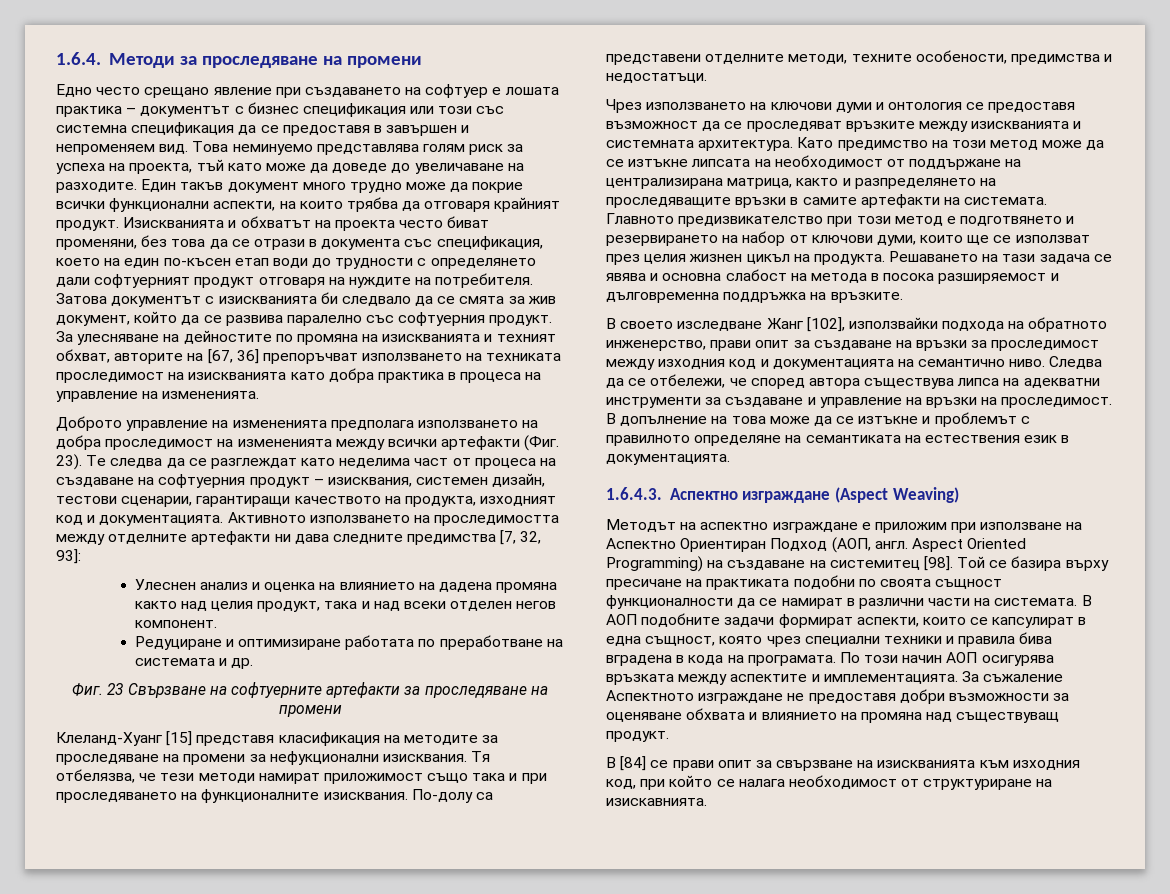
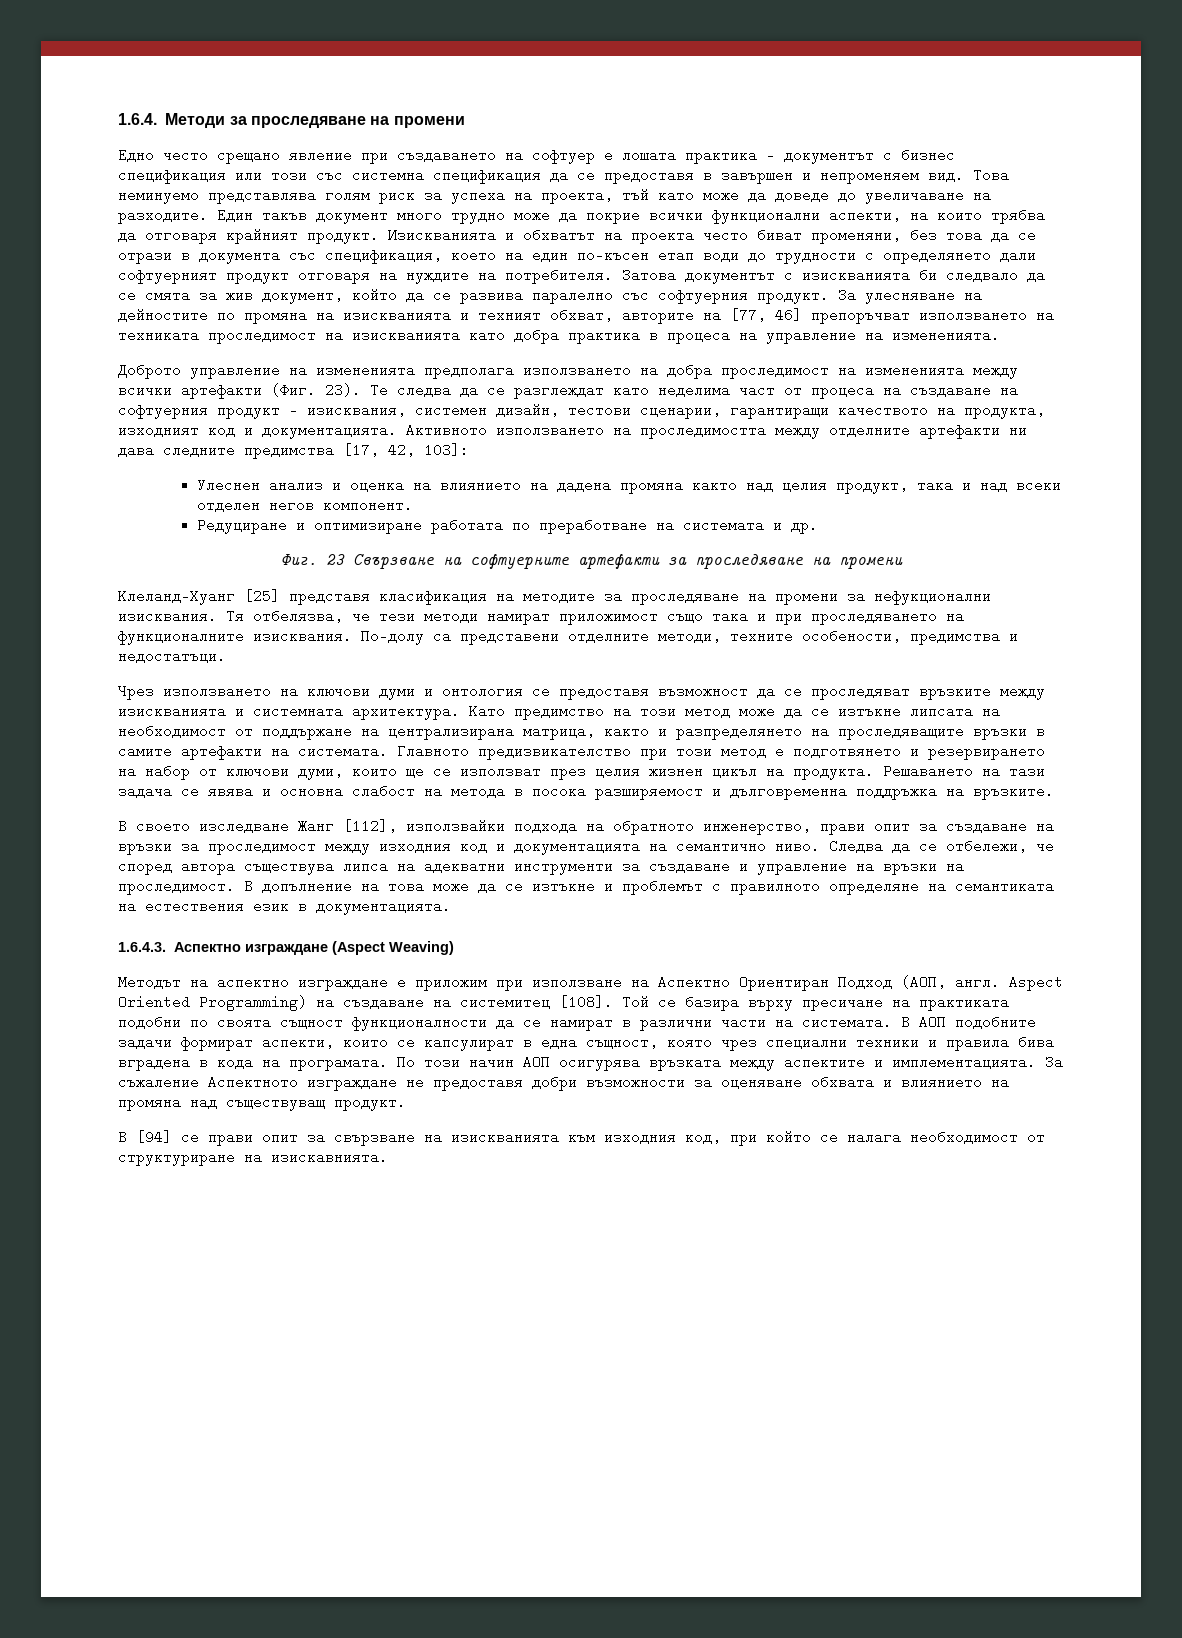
[207,349,259,364] [67, 36] -> [730,308,802,322] [77, 46]
[500,530,542,545] [56,549,81,564] [7, 32, 93]: -> [343,443,469,457] [17, 42, 103]:
[166,731,193,746] [15] -> [244,589,280,603] [25]
[806,317,845,332] [102], -> [343,819,397,833] [112],
[923,556,953,571] [98]. -> [559,995,613,1009] [108].
[620,756,647,771] [84] -> [136,1130,172,1144] [94]

